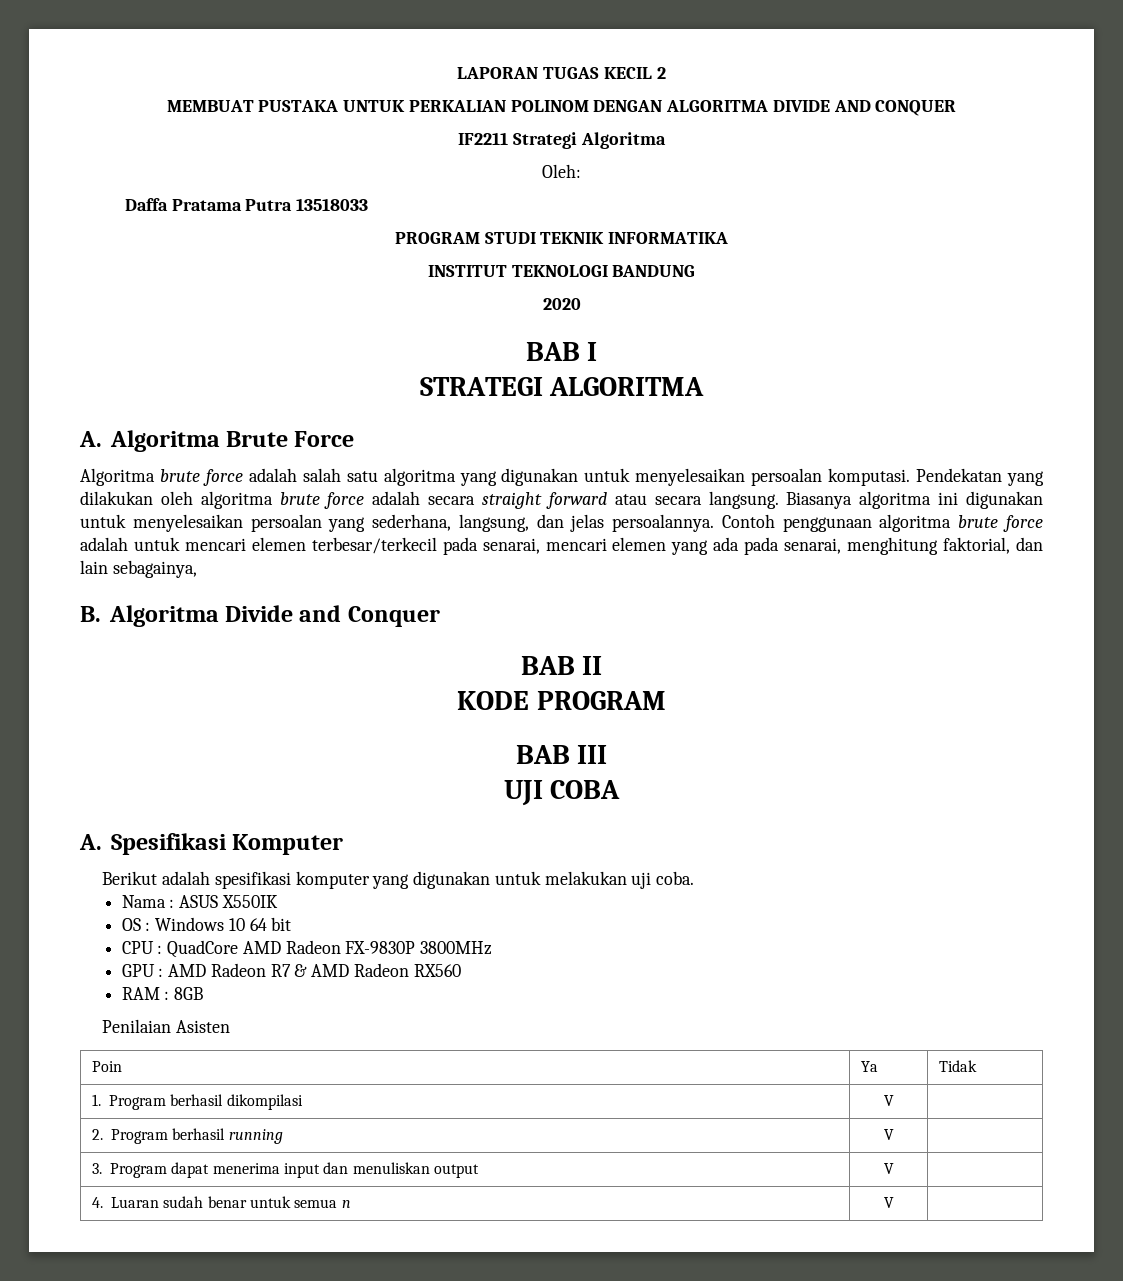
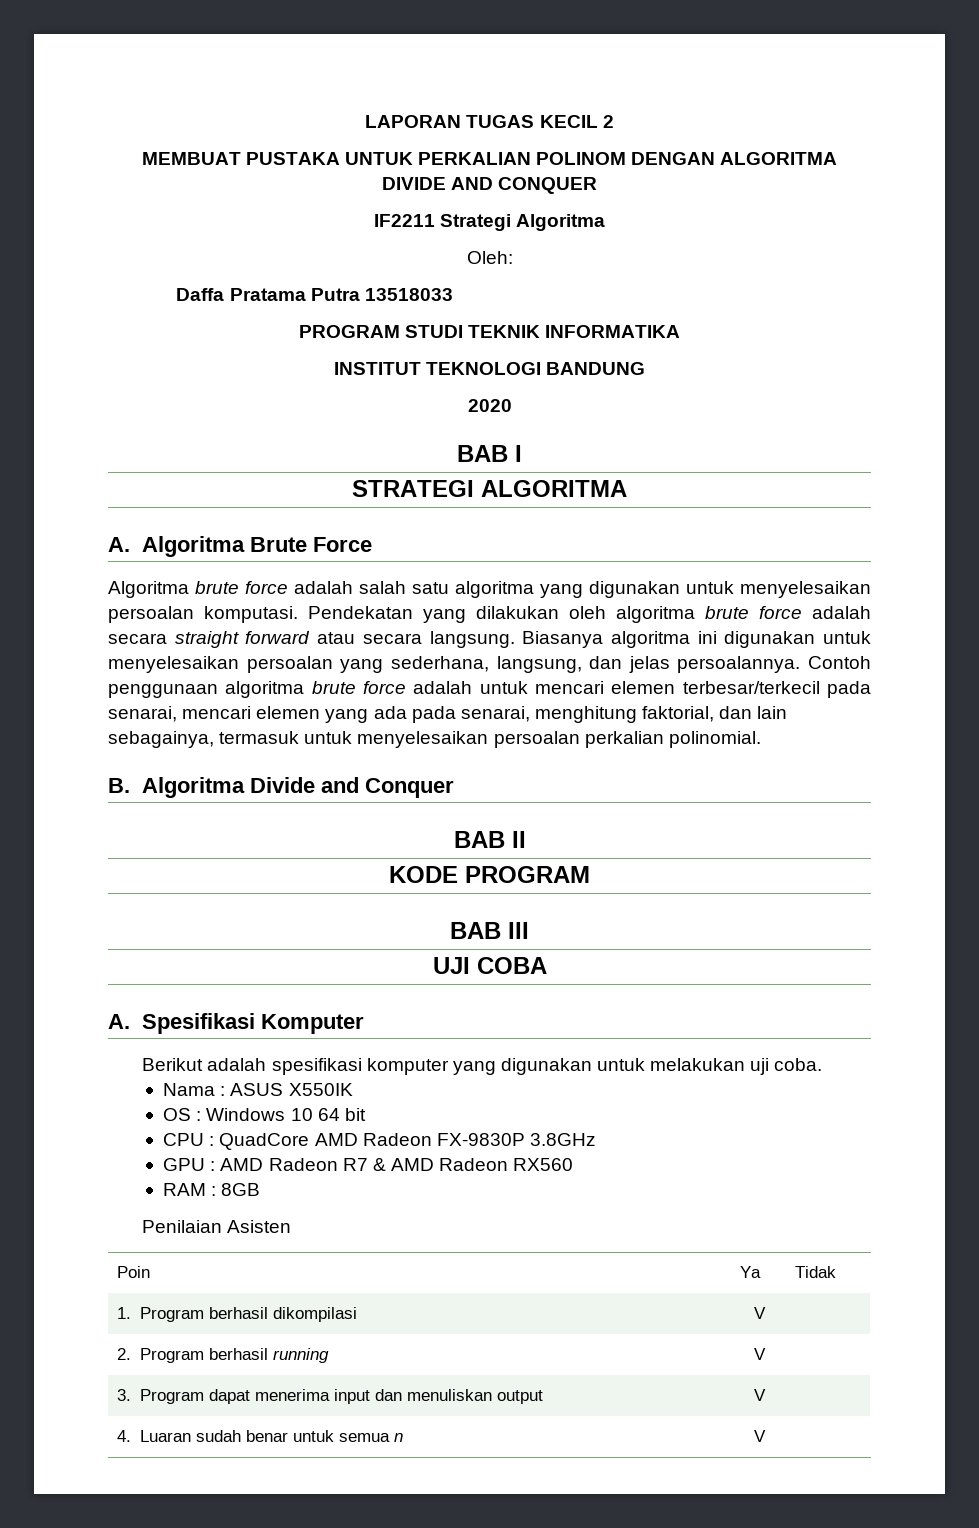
(197, 569) none -> [219,731,761,748] termasuk untuk menyelesaikan persoalan perkalian polinomial.
[420,941,493,955] 3800MHz -> [529,1133,596,1146] 3.8GHz

